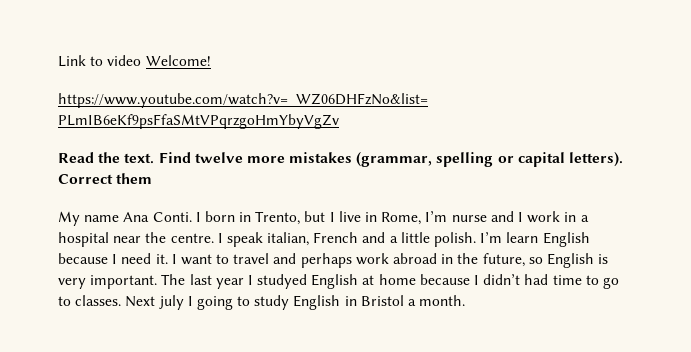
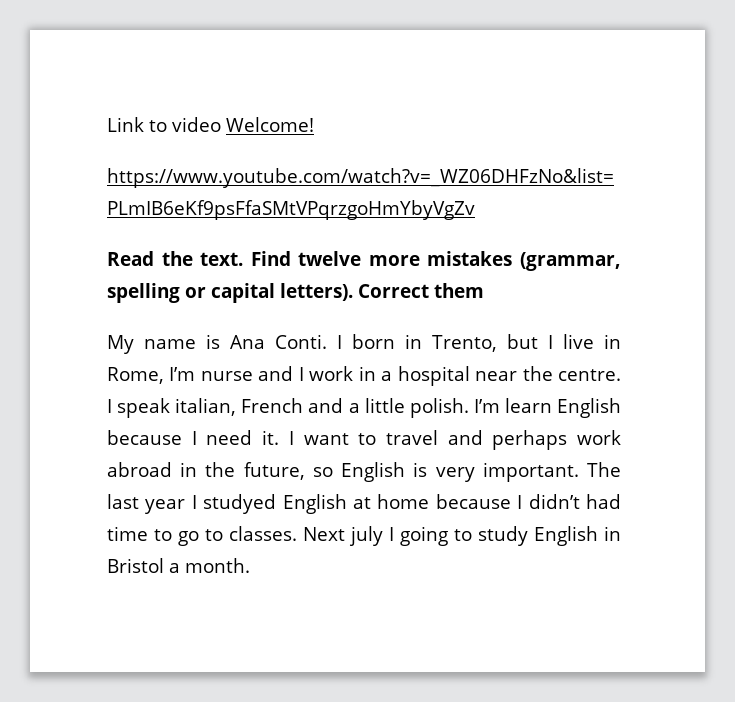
(120, 218) none -> [206,334,221,349] is

